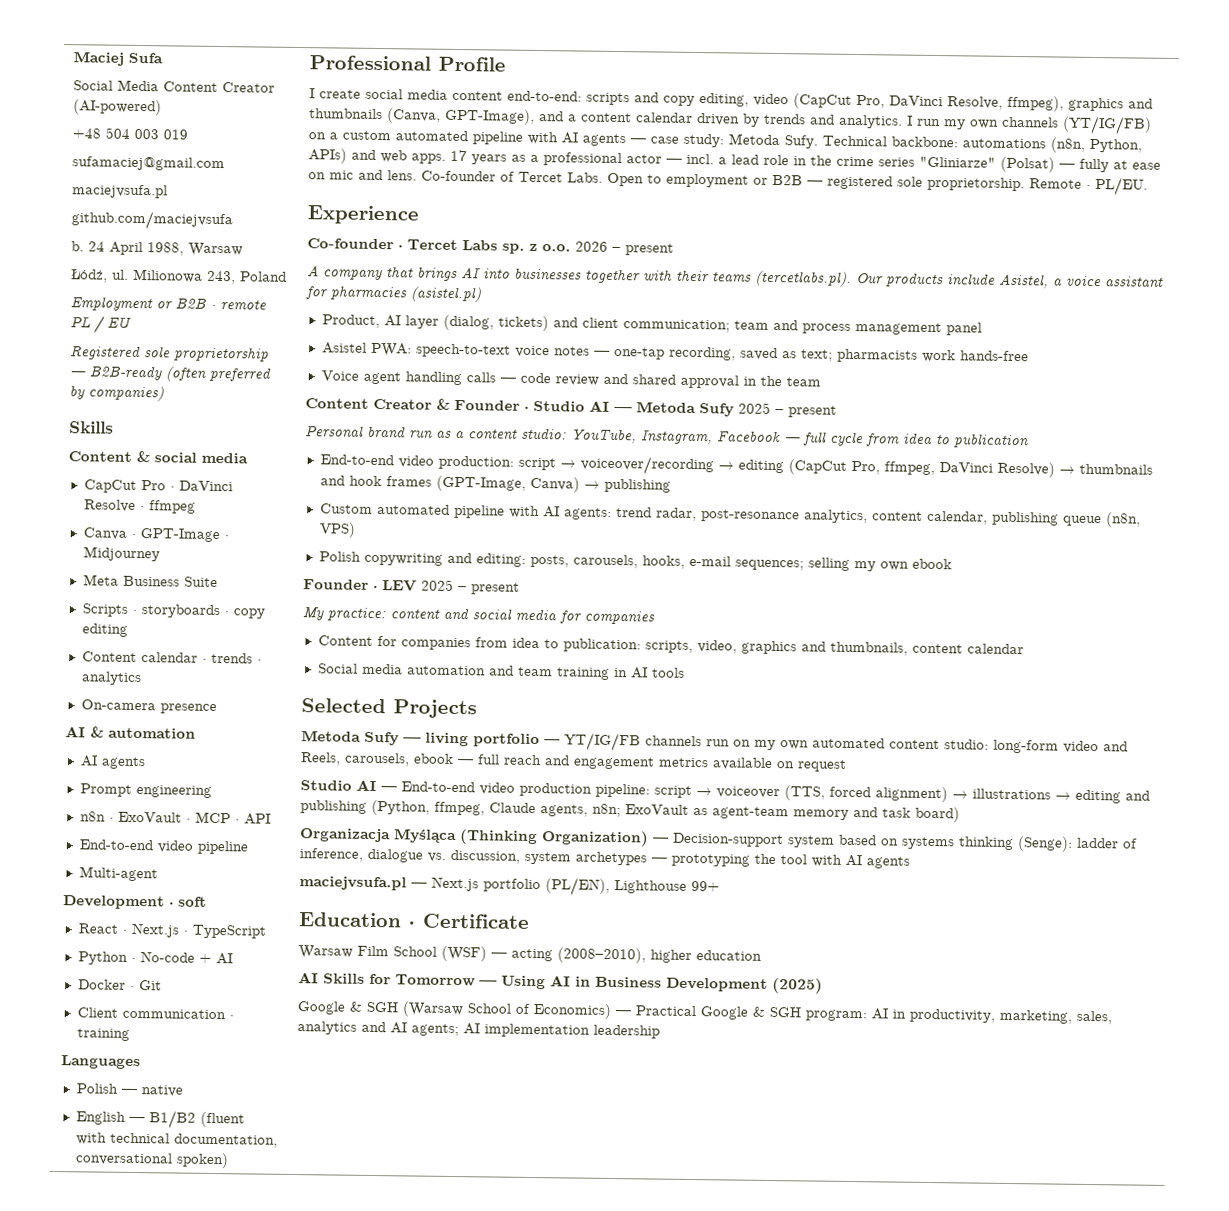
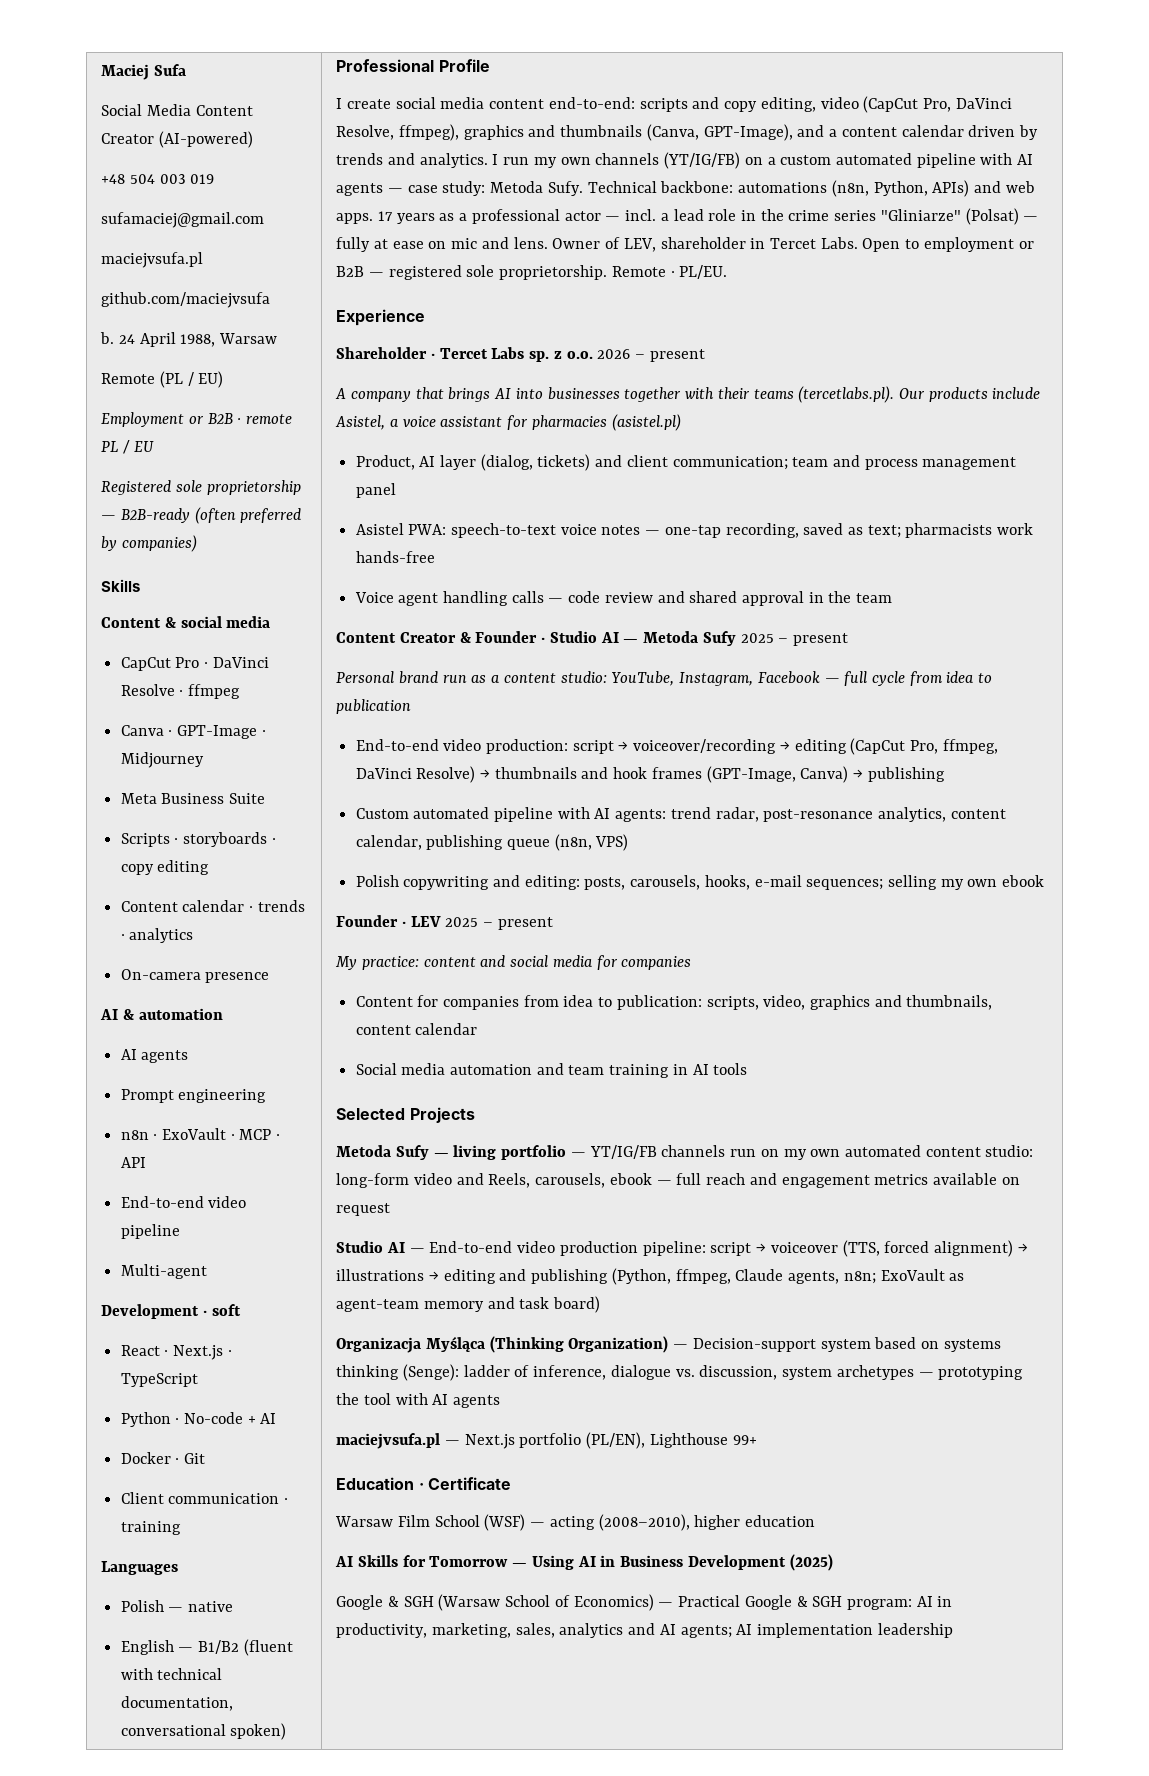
[70,268,287,285] Łódź, ul. Milionowa 243, Poland -> [101,371,224,388] Remote (PL / EU)
[420,170,515,182] Co-founder of -> [552,237,766,252] Owner of LEV, shareholder in
[306,238,394,250] Co-founder -> [336,347,428,359] Shareholder

